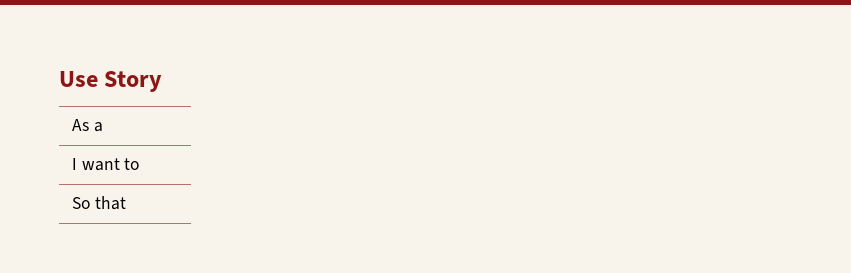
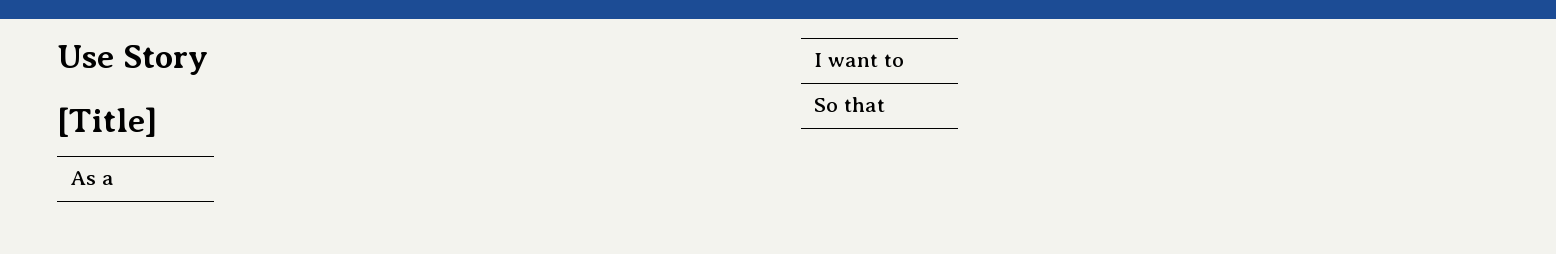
(163, 81) none -> [57,107,157,137] // [Title]

